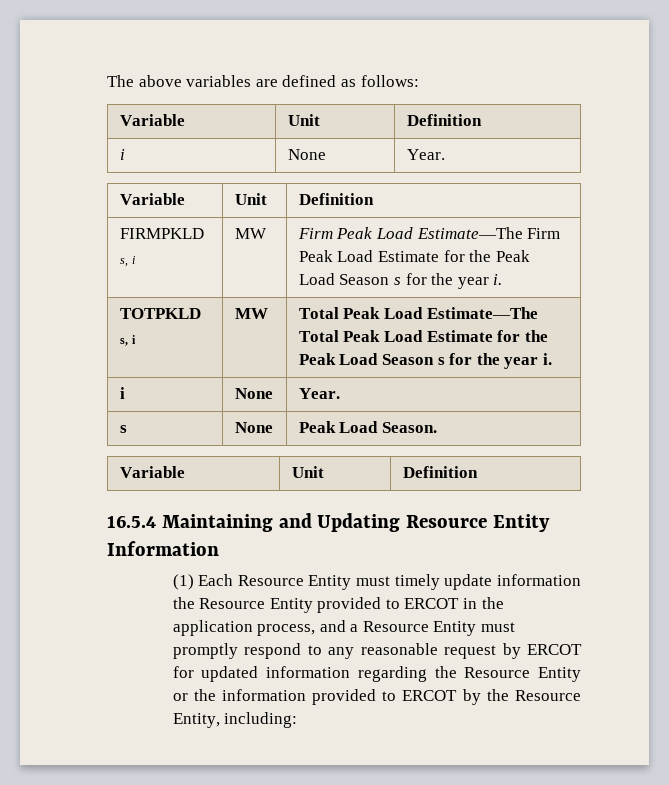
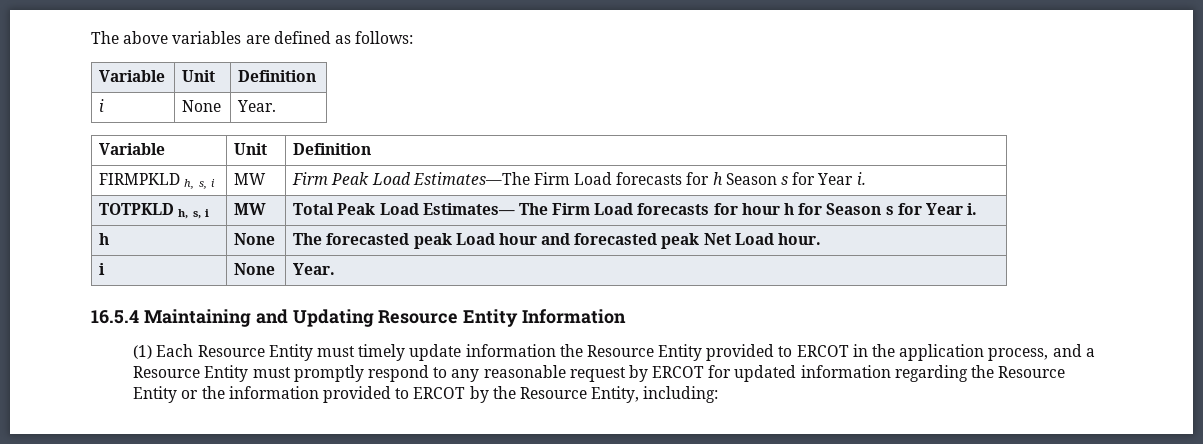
(204, 233) none -> [184,179,195,190] h,
[416,227,561,239] [298,250,530,262] [298,273,489,289] Estimate—The Firm Peak Load Estimate for the Peak Load Season s for the year -> [412,172,854,185] Estimates—The Firm Load forecasts for h Season s for Year
(201, 313) none -> [178,209,189,219] h,
[426,307,538,319] [298,330,548,342] [298,353,552,369] [119,387,125,399] [234,388,273,399] [298,388,340,399] [119,425,127,433] [234,422,273,433] [298,421,438,433] [119,466,185,478] [291,466,324,478] [402,466,478,478] Estimate—The Total Peak Load Estimate for the Peak Load Season s for the year i. // i | None | Year. // s | None | Peak Load Season. // Variable | Unit | Definition -> [422,203,978,215] [99,233,110,245] [234,233,276,245] [293,233,822,249] [99,263,106,275] [234,263,276,275] [293,263,336,275] Estimates— The Firm Load forecasts for hour h for Season s for Year i. // h | None | The forecasted peak Load hour and forecasted peak Net Load hour. // i | None | Year.

